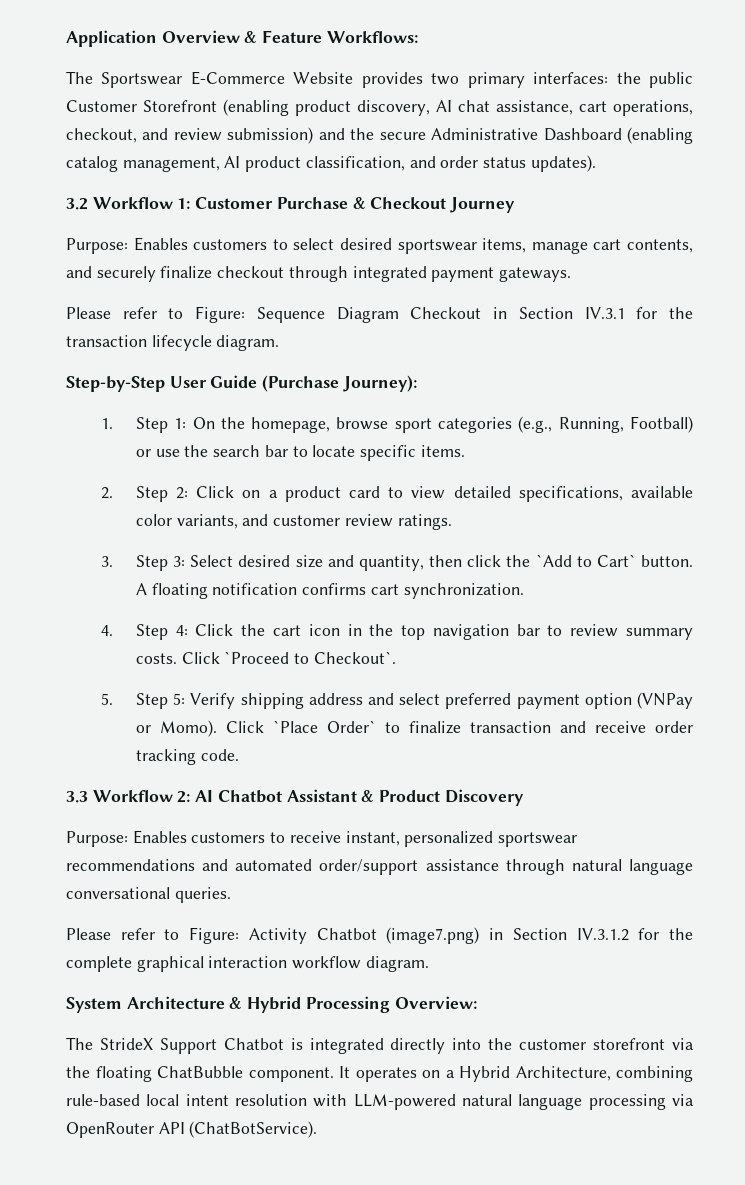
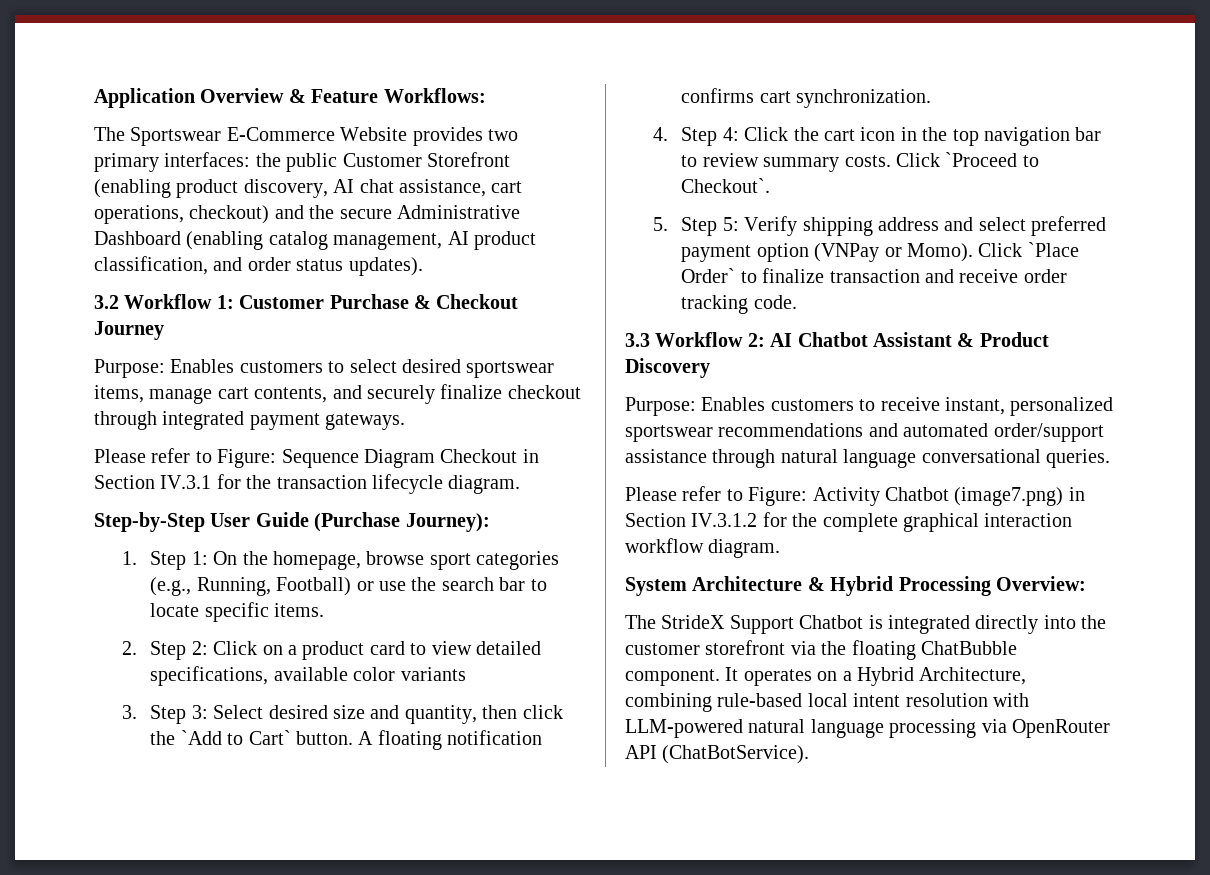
[66,127,314,144] checkout, and review submission) -> [189,205,270,224] checkout)
[176,514,452,530] variants, and customer review ratings. -> [400,667,466,681] variants

